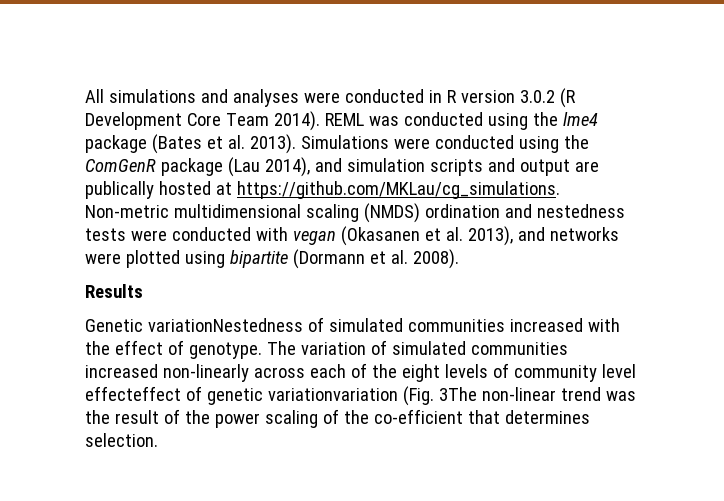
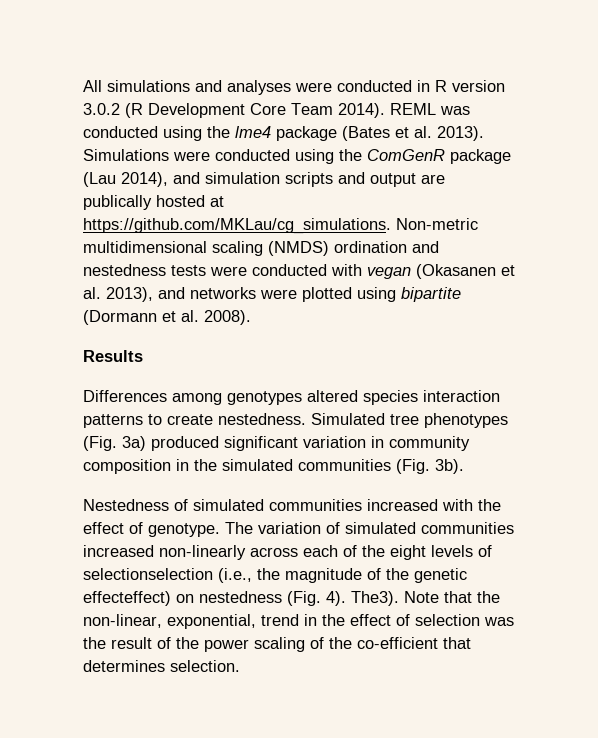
[85,318,303,332] Genetic variationNestedness -> [83,390,500,405] [83,413,508,428] [83,436,470,451] [83,459,464,474] [83,499,169,511] Differences among genotypes altered species interaction patterns to create nestedness. Simulated tree phenotypes (Fig. 3a) produced significant variation in community composition in the simulated communities (Fig. 3b). // Nestedness
[513,364,636,382] [85,386,601,406] community level effecteffect of genetic variationvariation (Fig. 3The non-linear trend -> [83,568,467,583] [83,591,500,606] [83,614,480,629] selectionselection (i.e., the magnitude of the genetic effecteffect) on nestedness (Fig. 4). The3). Note that the non-linear, exponential, trend in the effect of selection

